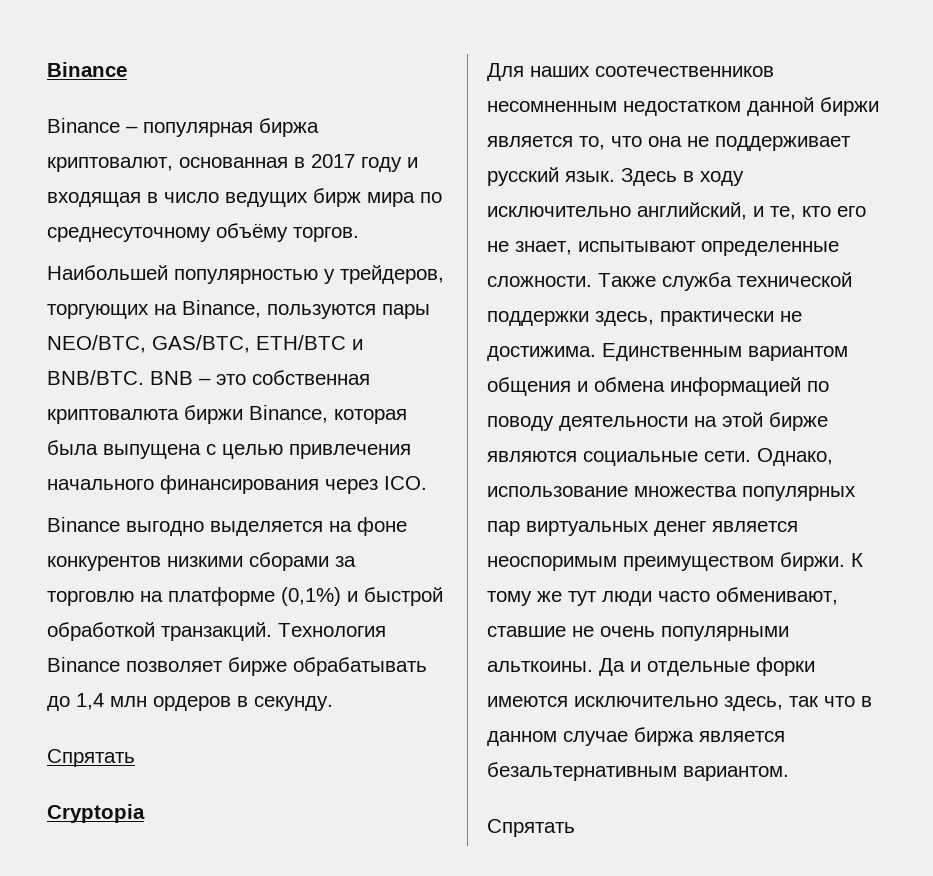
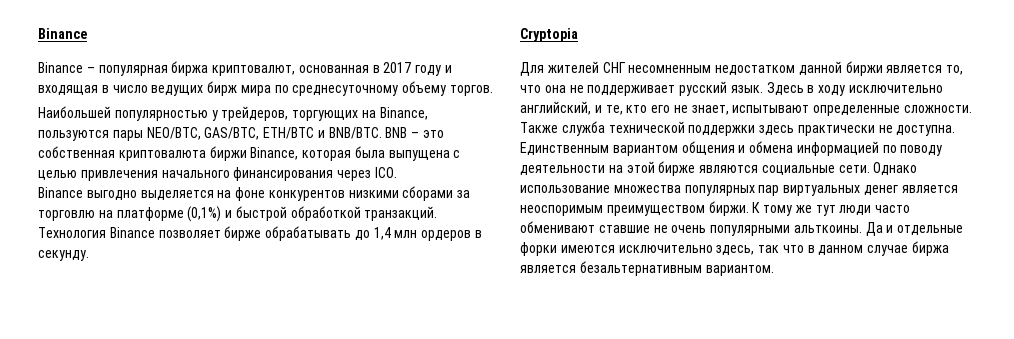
[216,223,288,242] объёму -> [402,81,447,96] объему
[47,749,135,767] // Спрятать -> (89, 255) none
[530,66,774,77] наших соотечественников -> [547,61,625,73] жителей СНГ
[595,311,654,326] здесь, -> [759,125,795,135] здесь
[487,346,596,361] достижима. -> [896,125,956,136] доступна.
[757,448,833,466] Однако, -> [873,162,918,175] Однако
[716,587,838,605] обменивают, -> [520,221,595,233] обменивают
[487,819,575,837] // Спрятать -> (774, 270) none

